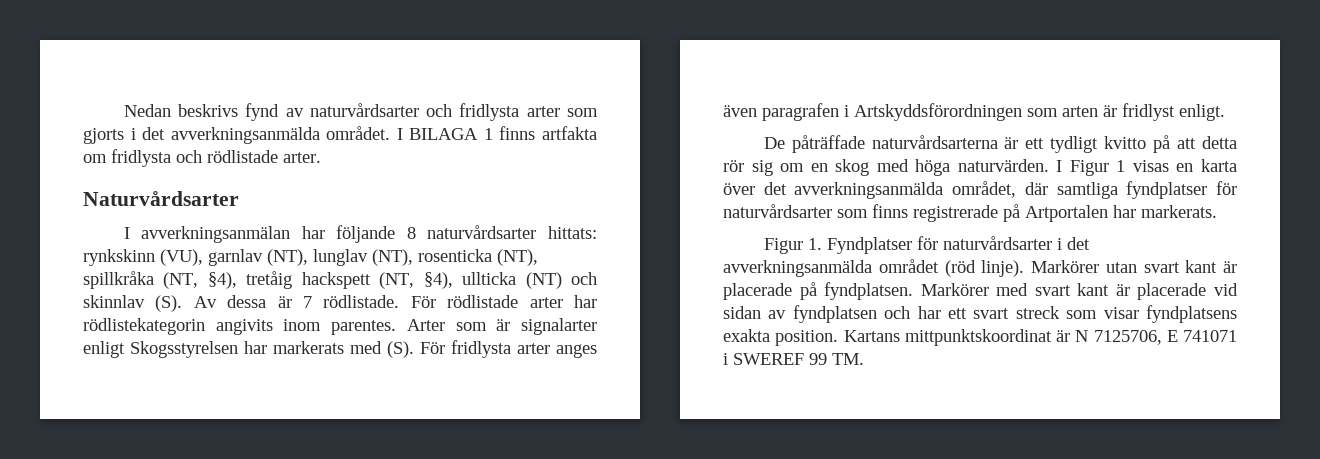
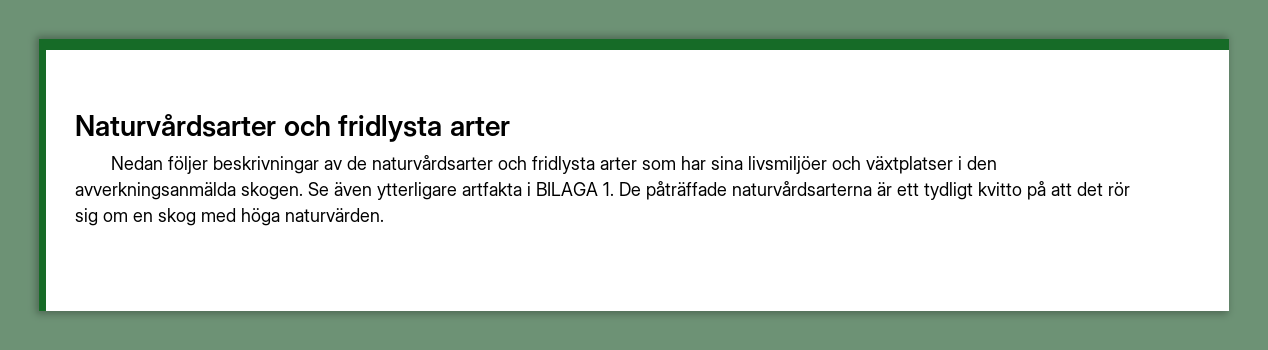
[123,103,304,121] Nedan beskrivs fynd av -> [75,114,510,142] [111,156,368,174] Naturvårdsarter och fridlysta arter // Nedan följer beskrivningar av de
[83,126,597,144] [83,149,321,167] [83,191,239,206] [123,225,597,243] [83,249,538,266] [83,271,598,289] [83,295,597,312] [83,318,597,335] [83,340,597,358] [723,103,1225,121] gjorts i det avverkningsanmälda området. I BILAGA 1 finns artfakta om fridlysta och rödlistade arter. // Naturvårdsarter // I avverkningsanmälan har följande 8 naturvårdsarter hittats: rynkskinn (VU), garnlav (NT), lunglav (NT), rosenticka (NT), spillkråka (NT, §4), tretåig hackspett (NT, §4), ullticka (NT) och skinnlav (S). Av dessa är 7 rödlistade. För rödlistade arter har rödlistekategorin angivits inom parentes. Arter som är signalarter enligt Skogsstyrelsen har markerats med (S). För fridlysta arter anges även paragrafen i Artskyddsförordningen som arten är fridlyst enligt. // -> [681,156,998,174] [75,182,614,200] har sina livsmiljöer och växtplatser i den avverkningsanmälda skogen. Se även ytterligare artfakta i BILAGA 1.
[1202,136,1237,149] detta -> [1077,182,1103,196] det
[1056,159,1237,176] [723,181,1237,199] [723,204,1217,222] [763,236,1090,254] [723,259,1237,277] [723,282,1238,300] [723,305,1237,323] [723,329,1237,346] [723,353,864,365] I Figur 1 visas en karta över det avverkningsanmälda området, där samtliga fyndplatser för naturvårdsarter som finns registrerade på Artportalen har markerats. // Figur 1. Fyndplatser för naturvårdsarter i det avverkningsanmälda området (röd linje). Markörer utan svart kant är placerade på fyndplatsen. Markörer med svart kant är placerade vid sidan av fyndplatsen och har ett svart streck som visar fyndplatsens exakta position. Kartans mittpunktskoordinat är N 7125706, E 741071 i SWEREF 99 TM. -> (384, 215) none

